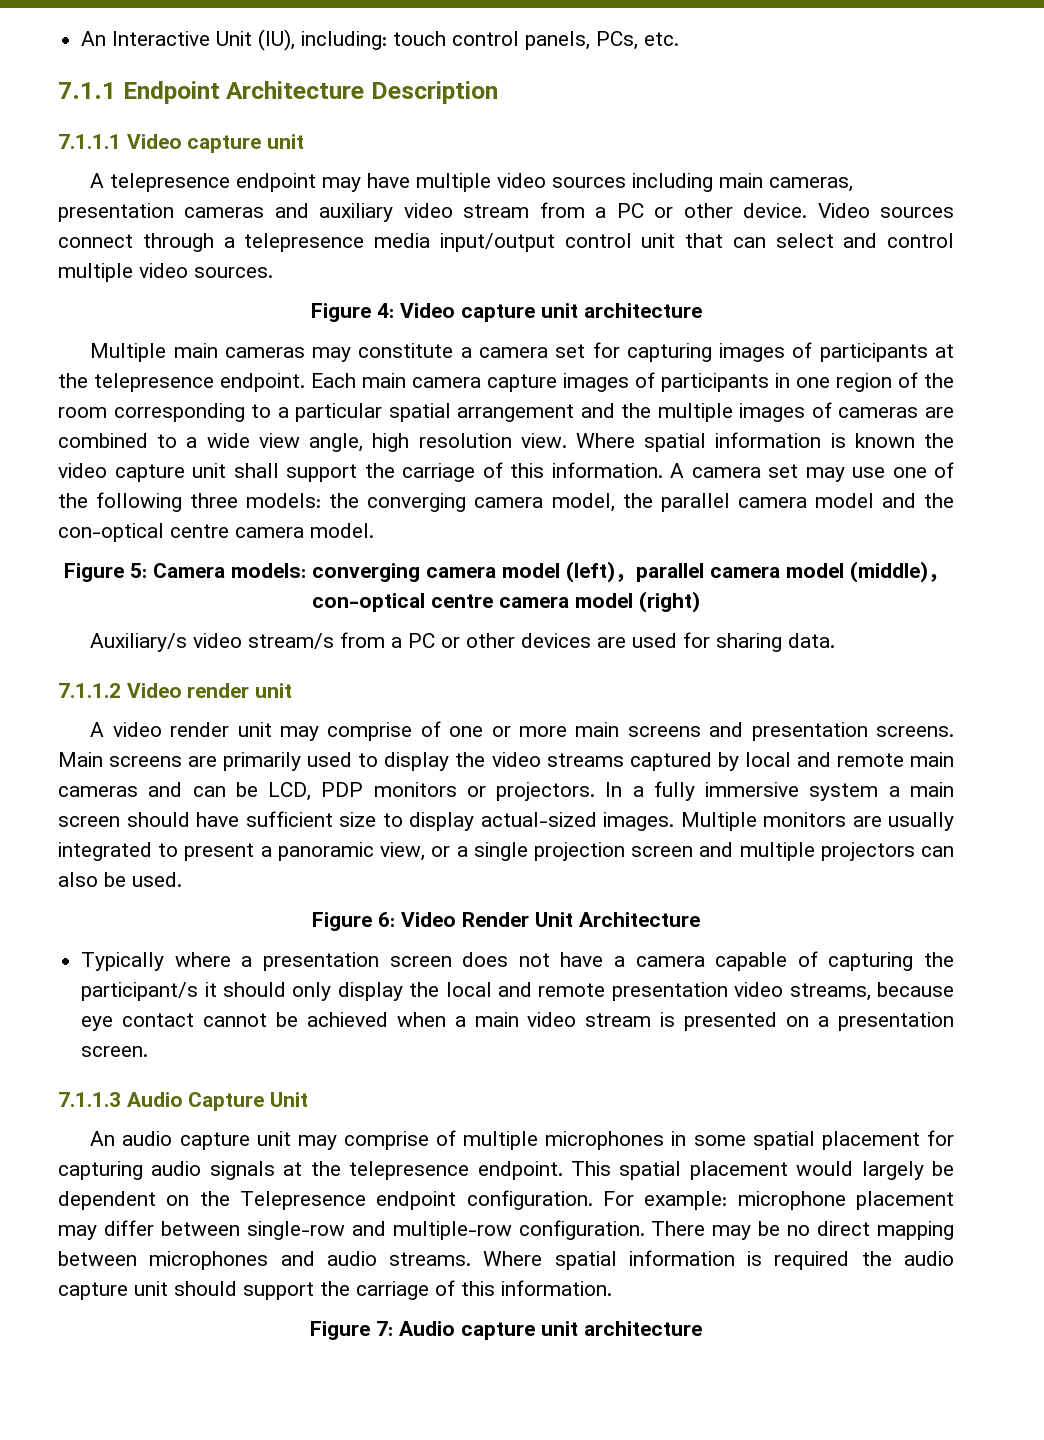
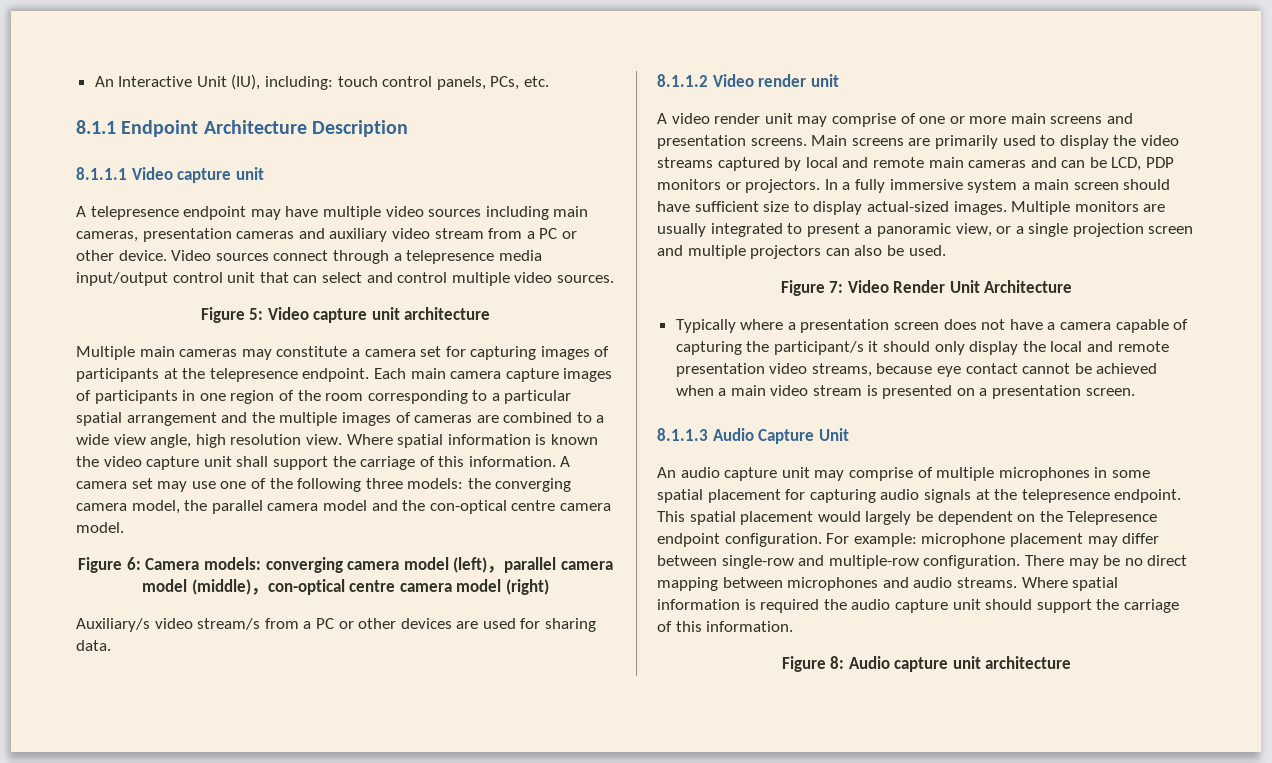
[58,82,116,99] 7.1.1 -> [76,120,116,134] 8.1.1
[58,134,121,149] 7.1.1.1 -> [76,167,127,180] 8.1.1.1
[376,303,394,318] 4: -> [249,308,264,320] 5:
[129,563,147,578] 5: -> [126,557,141,570] 6:
[58,683,121,698] 7.1.1.2 -> [657,74,708,87] 8.1.1.2
[378,912,395,927] 6: -> [829,281,844,293] 7:
[58,1092,121,1107] 7.1.1.3 -> [657,428,708,441] 8.1.1.3
[376,1321,393,1336] 7: -> [830,656,845,669] 8:

